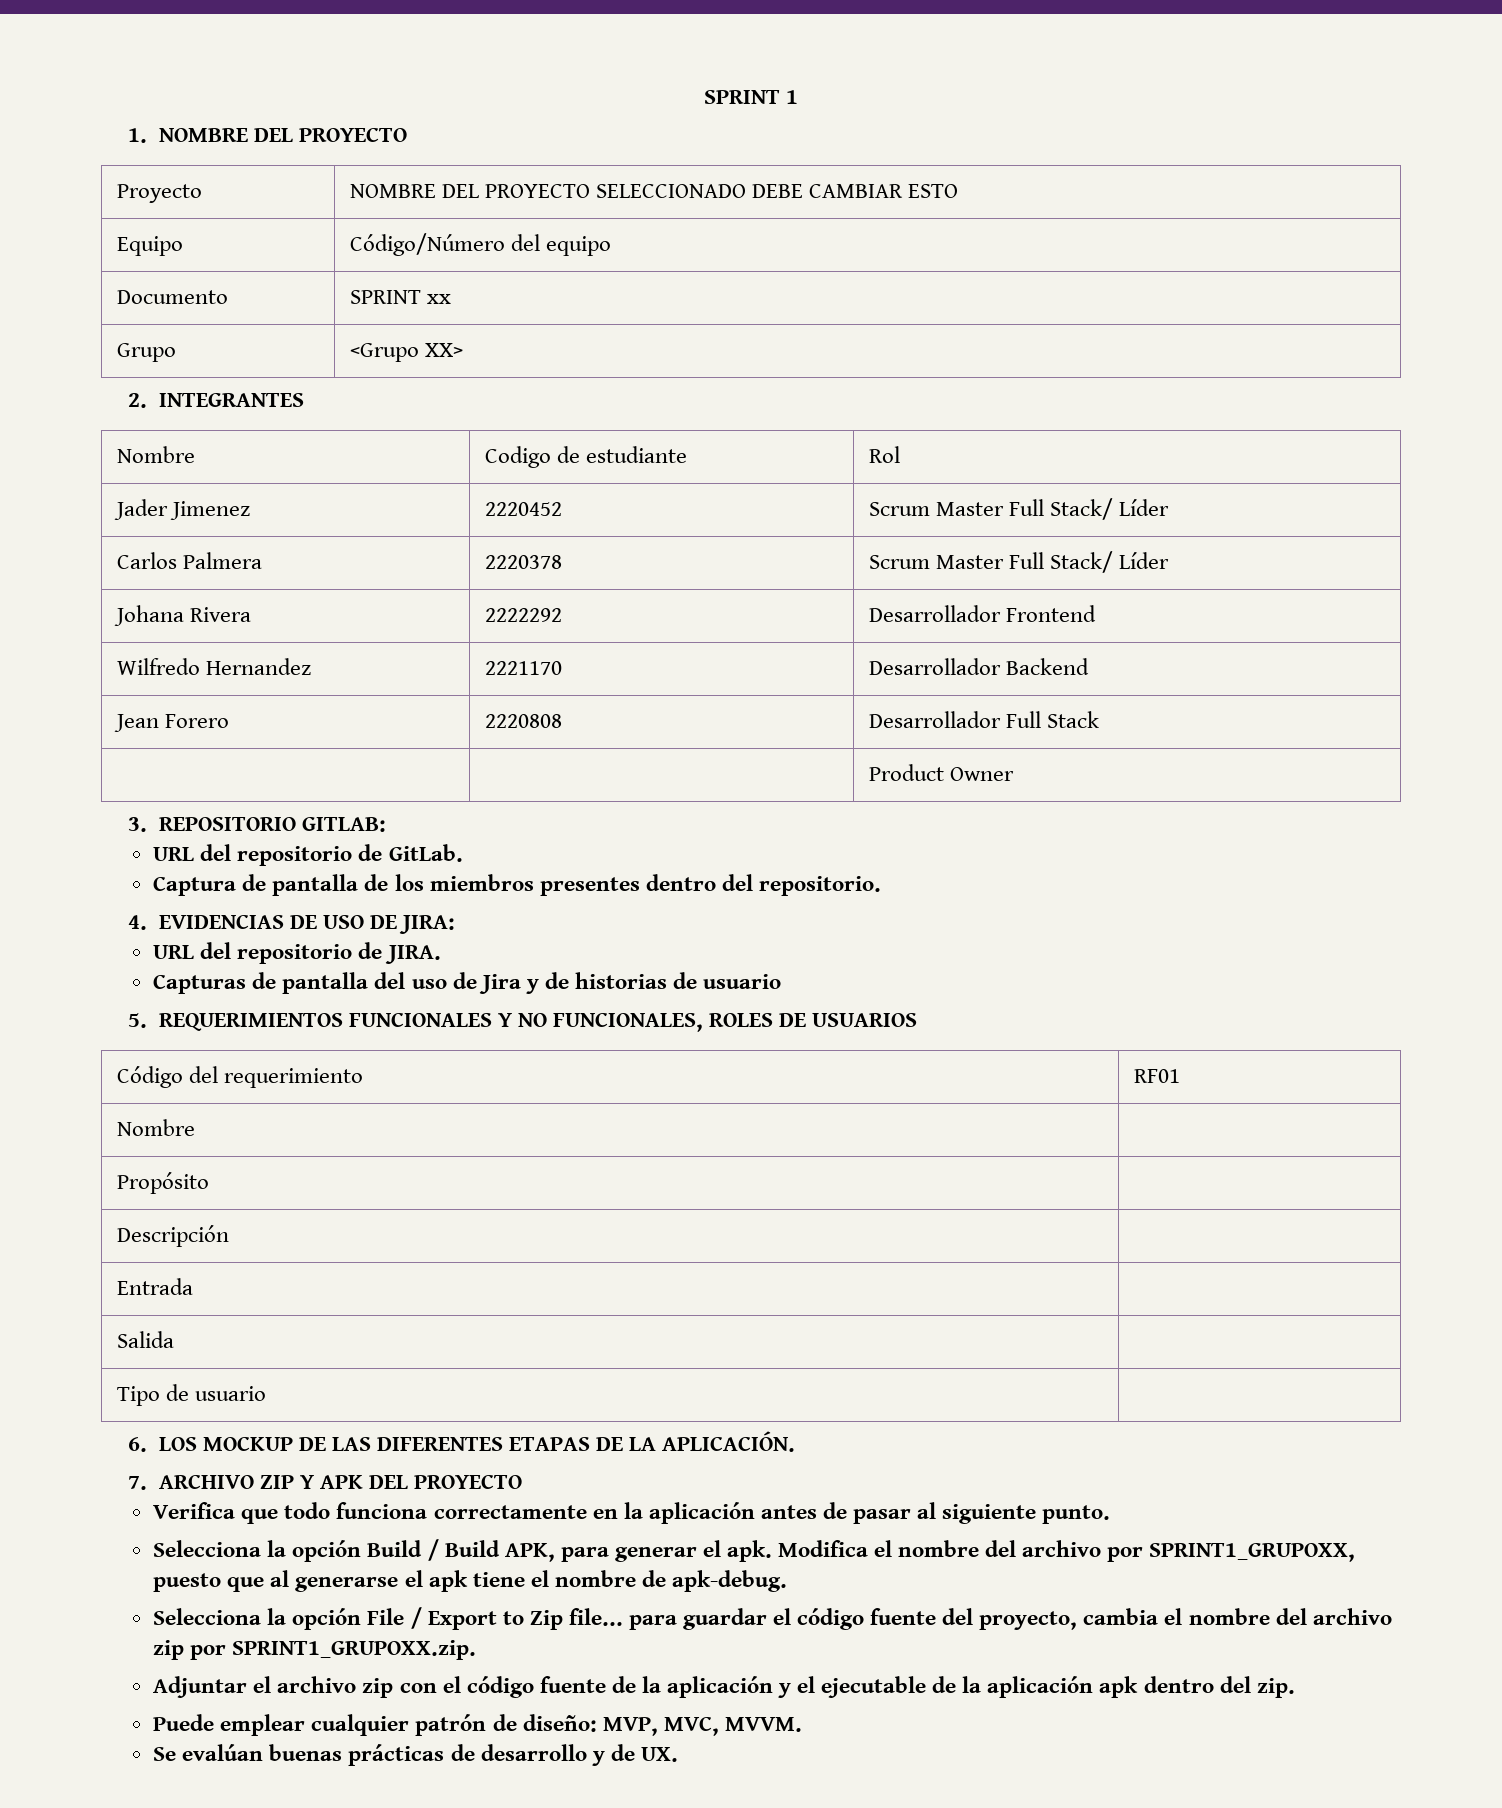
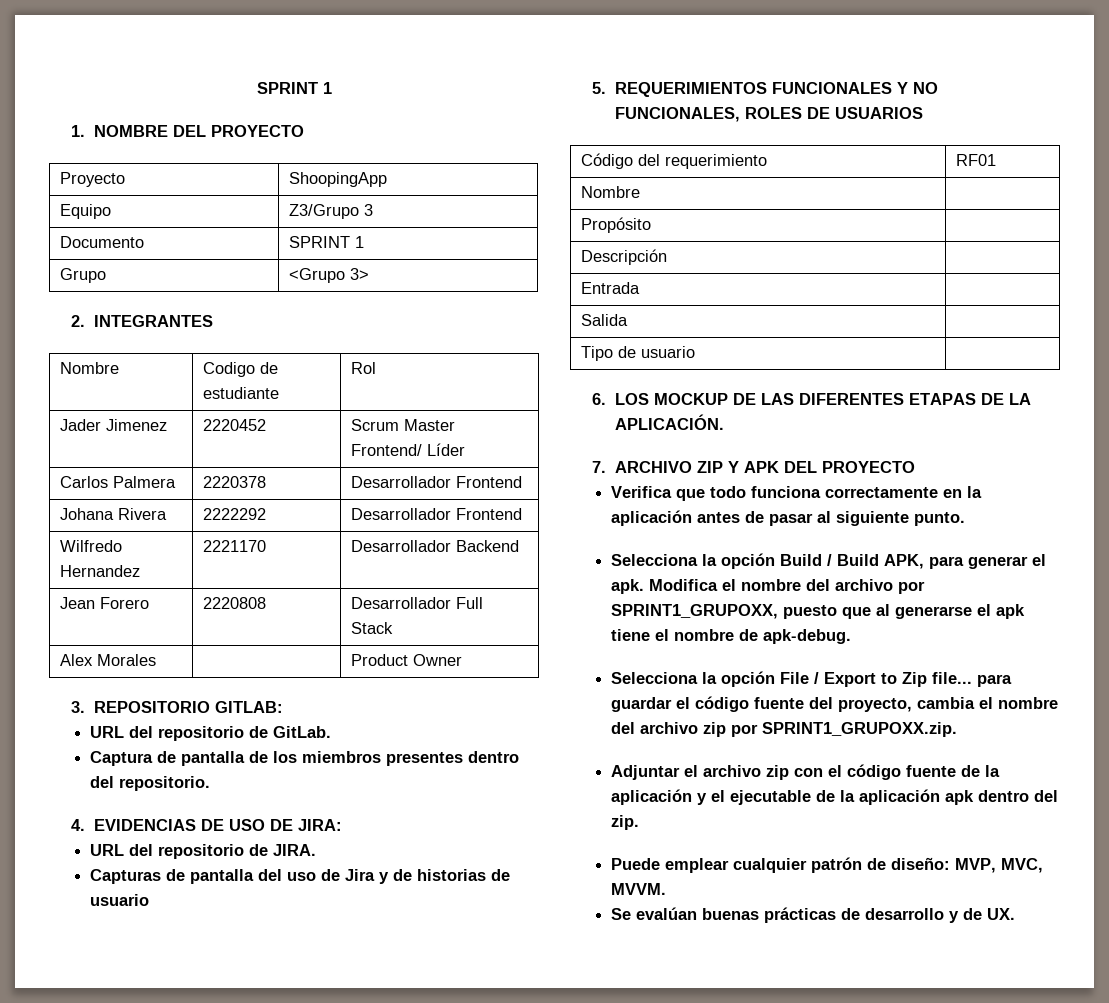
[349,184,958,198] [116,236,183,256] [349,233,611,256] NOMBRE DEL PROYECTO SELECCIONADO DEBE CAMBIAR ESTO // Equipo | Código/Número del equipo -> [289,172,388,187] [60,204,112,219] [289,204,374,219] ShoopingApp // Equipo | Z3/Grupo 3
[426,294,451,304] xx -> [355,236,365,248] 1
[424,343,463,357] XX> -> [350,268,370,280] 3>
[1008,498,1113,520] Full Stack/ -> [351,444,423,456] Frontend/
[868,551,1169,573] Scrum Master Full Stack/ Líder -> [351,476,523,488] Desarrollador Frontend
(1099, 719) none -> [60,654,157,666] Alex Morales

